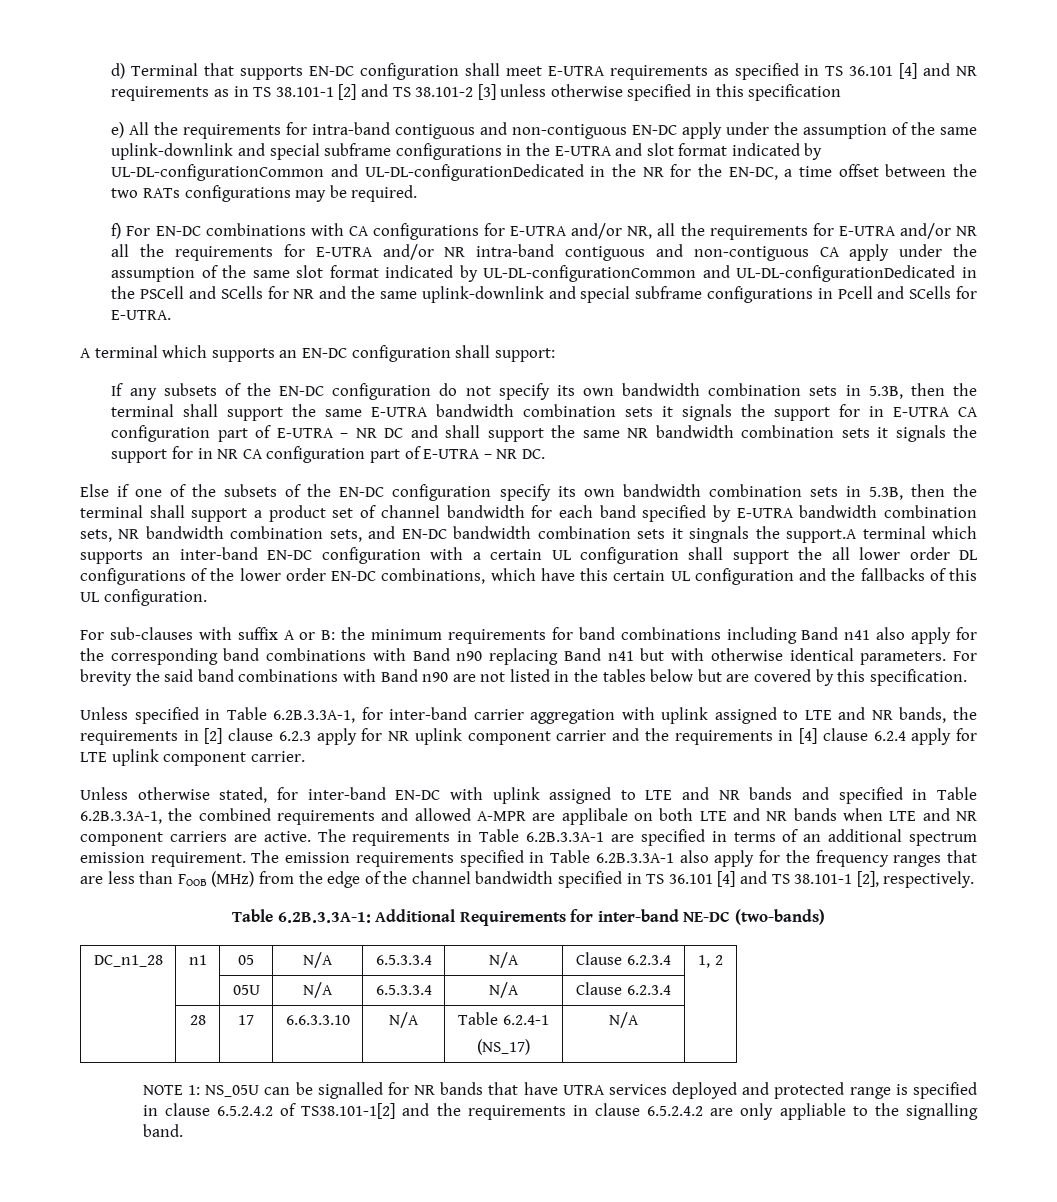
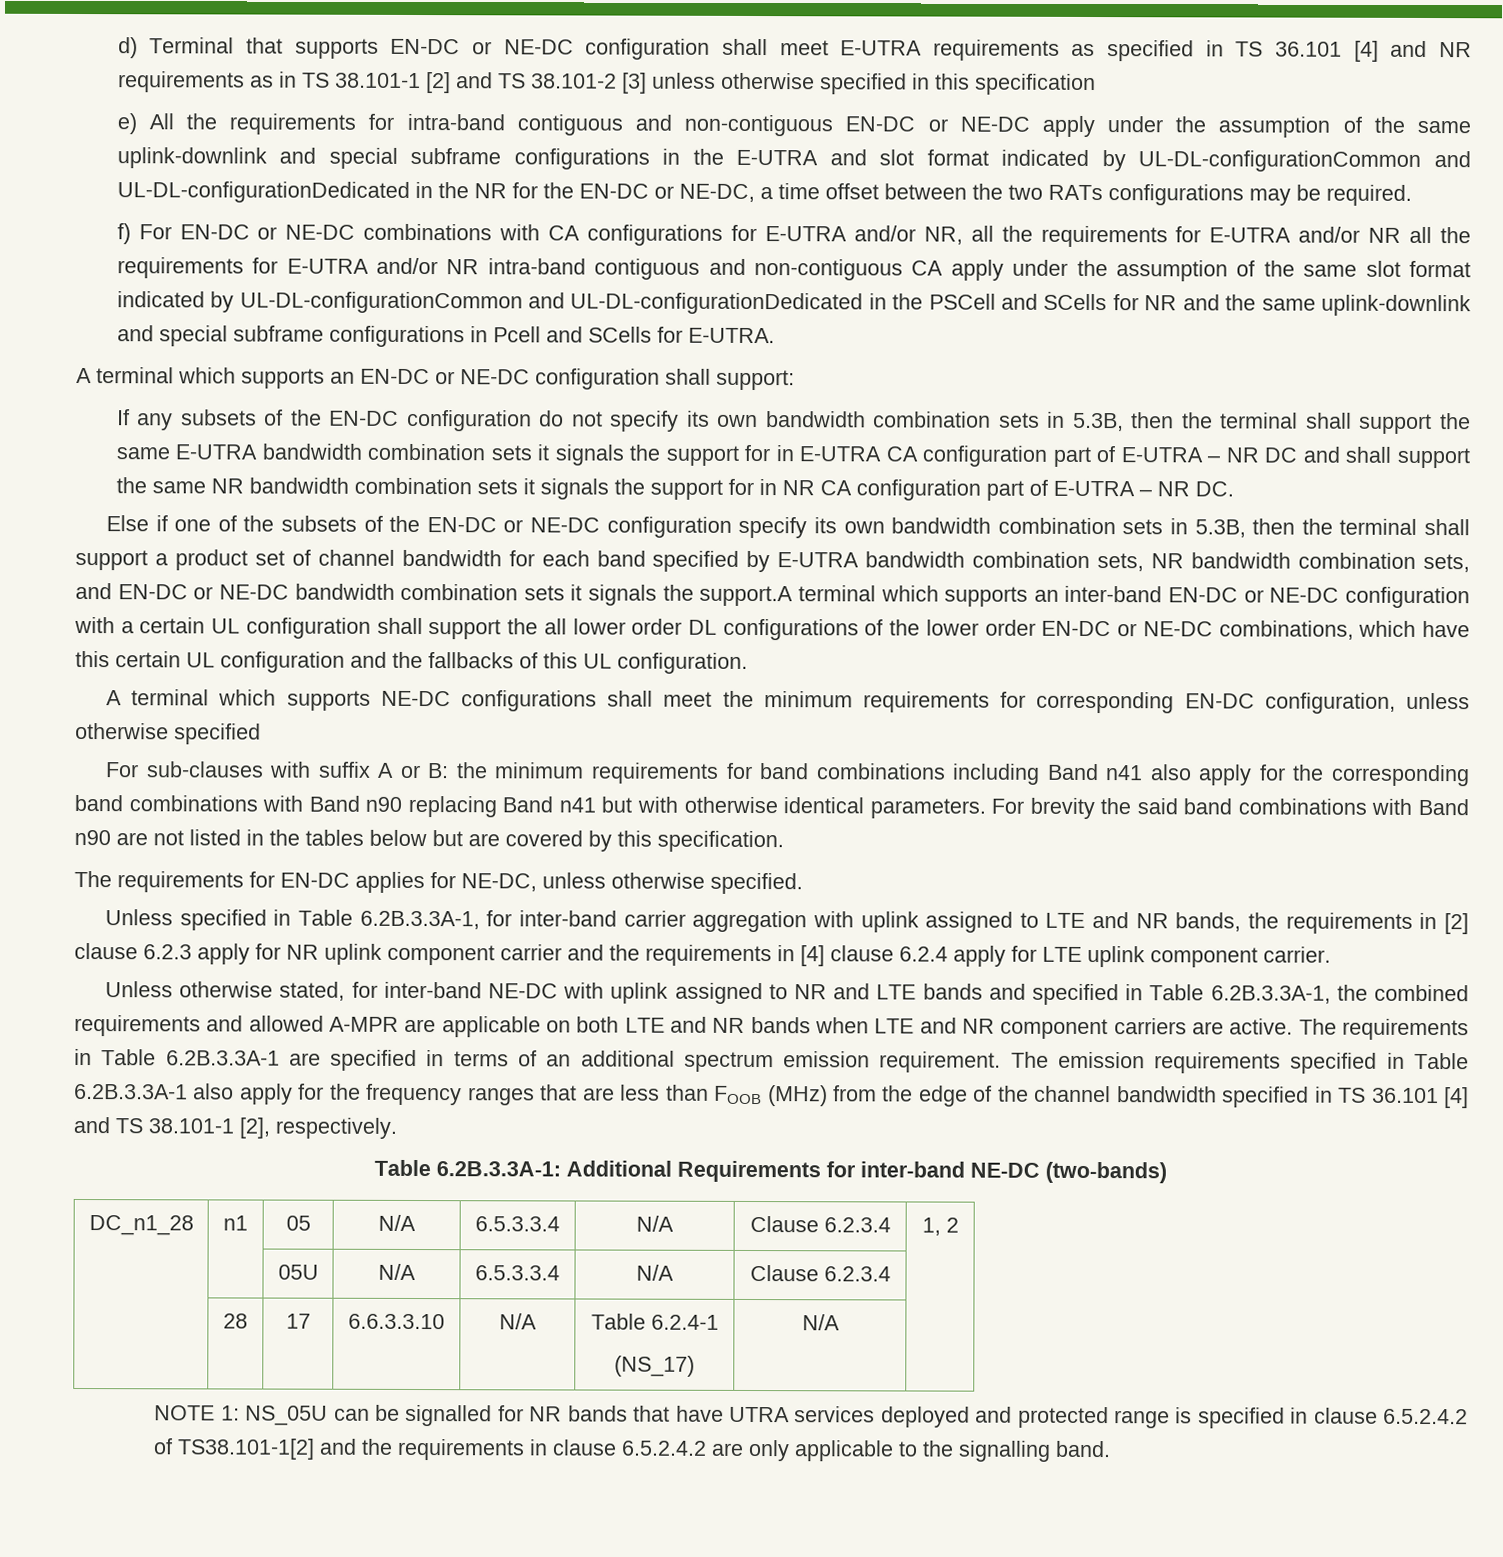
(355, 71) none -> [471,39,574,55] or NE-DC
(678, 130) none -> [927,116,1030,132] or NE-DC
[728,167,778,180] EN-DC, -> [578,183,755,203] EN-DC or NE-DC,
(201, 231) none -> [257,224,356,240] or NE-DC
(347, 353) none -> [435,369,530,385] or NE-DC
(385, 492) none -> [503,517,601,533] or NE-DC
[453,526,750,543] bandwidth combination sets it singnals -> [193,583,658,606] or NE-DC bandwidth combination sets it signals
(313, 555) none -> [1243,587,1340,603] or NE-DC
(377, 576) none -> [1117,621,1213,637] or NE-DC
(207, 597) none -> [106,689,1471,714] [75,722,261,745] // A terminal which supports NE-DC configurations shall meet the minimum requirements for corresponding EN-DC configuration, unless otherwise specified
(967, 677) none -> [74,870,803,895] // The requirements for EN-DC applies for NE-DC, unless otherwise specified.
[395,787,740,804] EN-DC with uplink assigned to LTE and NR -> [488,982,917,1005] NE-DC with uplink assigned to NR and LTE
[561,808,628,825] applibale -> [441,1016,541,1038] applicable
[779,1103,846,1120] appliable -> [794,1440,895,1462] applicable

